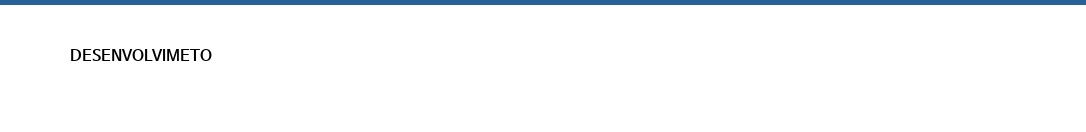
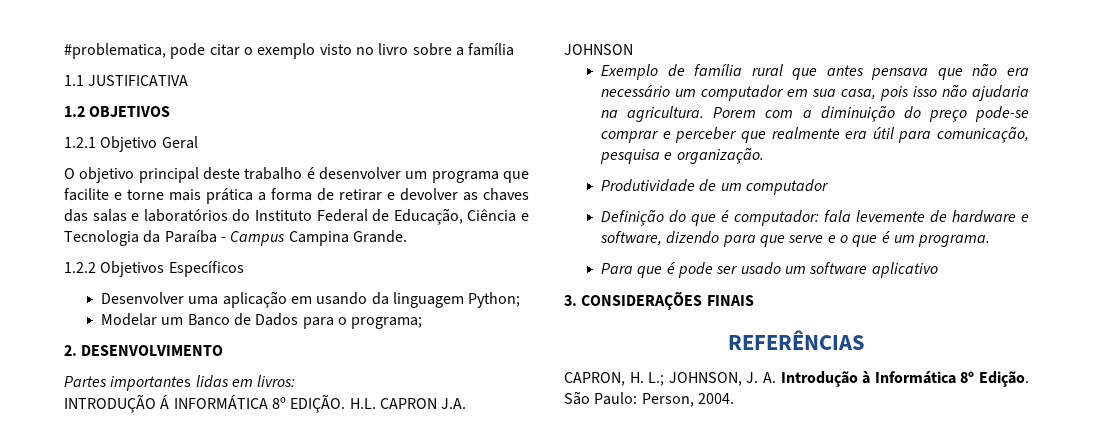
[70,49,212,61] DESENVOLVIMETO -> [64,43,515,59] [64,75,189,86] [64,106,171,117] [64,136,198,152] [64,167,529,183] [64,188,529,204] [64,208,530,225] [64,230,407,246] [64,261,244,277] [101,291,521,308] [101,313,423,329] [64,345,224,356] [64,375,296,391] [64,394,467,413] [564,44,633,55] [601,63,1029,80] [601,84,1029,101] [601,105,1029,122] [601,126,1029,143] [600,147,764,164] [601,179,830,195] [601,209,1029,226] [600,231,991,247] [601,262,938,278] [564,291,754,310] [728,330,865,350] [564,371,1029,387] [564,391,734,407] #problematica, pode citar o exemplo visto no livro sobre a família // 1.1 JUSTIFICATIVA // 1.2 OBJETIVOS // 1.2.1 Objetivo Geral // O objetivo principal deste trabalho é desenvolver um programa que facilite e torne mais prática a forma de retirar e devolver as chaves das salas e laboratórios do Instituto Federal de Educação, Ciência e Tecnologia da Paraíba - Campus Campina Grande. // 1.2.2 Objetivos Específicos // Desenvolver uma aplicação em usando da linguagem Python; // Modelar um Banco de Dados para o programa; // 2. DESENVOLVIMENTO // Partes importantes lidas em livros: // INTRODUÇÃO Á INFORMÁTICA 8º EDIÇÃO. H.L. CAPRON J.A. JOHNSON // Exemplo de família rural que antes pensava que não era necessário um computador em sua casa, pois isso não ajudaria na agricultura. Porem com a diminuição do preço pode-se comprar e perceber que realmente era útil para comunicação, pesquisa e organização. // Produtividade de um computador // Definição do que é computador: fala levemente de hardware e software, dizendo para que serve e o que é um programa. // Para que é pode ser usado um software aplicativo // 3. CONSIDERAÇÕES FINAIS // REFERÊNCIAS // CAPRON, H. L.; JOHNSON, J. A. Introdução à Informática 8º Edição. São Paulo: Person, 2004.

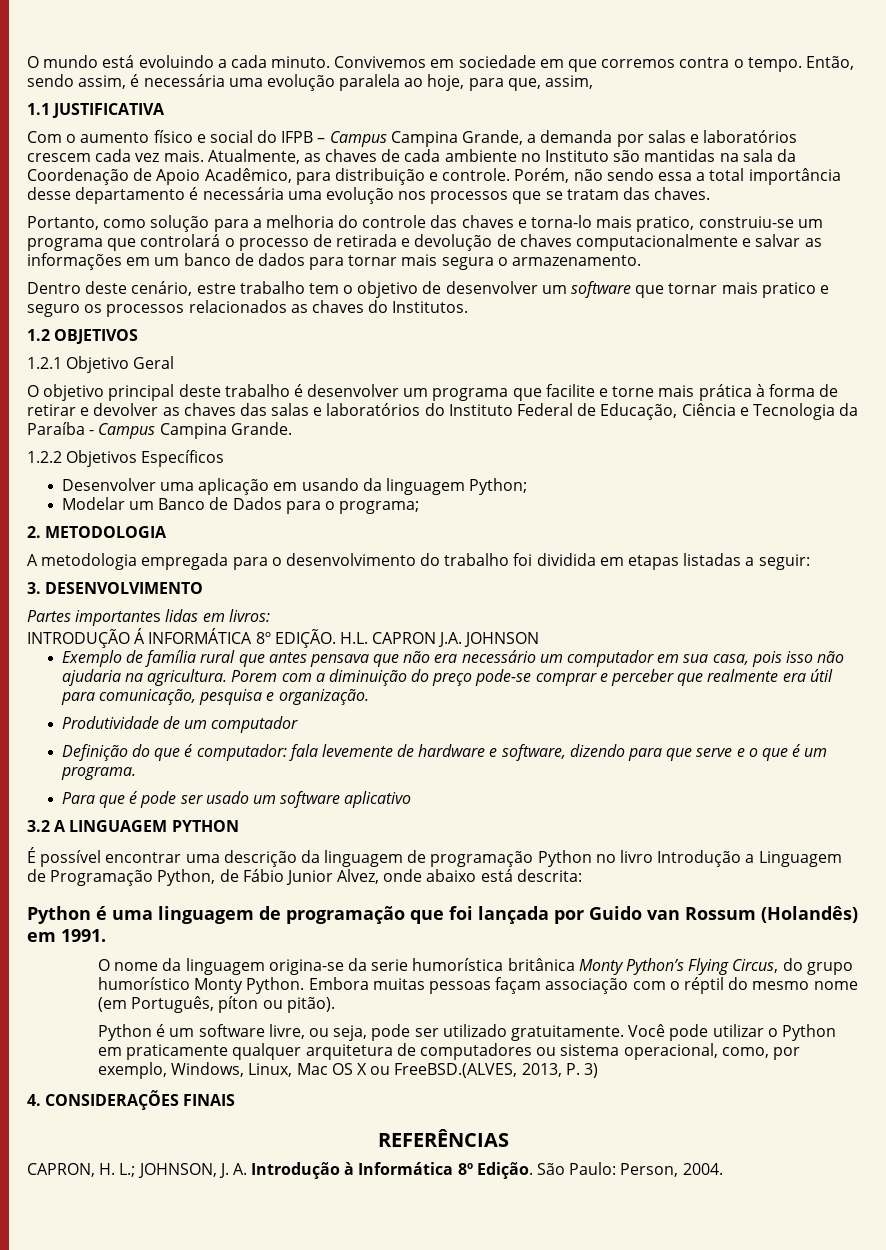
[64,43,515,59] [64,75,189,86] #problematica, pode citar o exemplo visto no livro sobre a família // 1.1 JUSTIFICATIVA -> [27,55,854,72] [27,74,594,91] [27,103,166,118] [27,130,798,147] [27,149,796,164] [27,168,841,185] [27,187,711,204] [27,215,823,232] [27,234,822,251] [27,253,642,270] [27,281,829,298] [27,300,469,317] O mundo está evoluindo a cada minuto. Convivemos em sociedade em que corremos contra o tempo. Então, sendo assim, é necessária uma evolução paralela ao hoje, para que, assim, // 1.1 JUSTIFICATIVA // Com o aumento físico e social do IFPB – Campus Campina Grande, a demanda por salas e laboratórios crescem cada vez mais. Atualmente, as chaves de cada ambiente no Instituto são mantidas na sala da Coordenação de Apoio Acadêmico, para distribuição e controle. Porém, não sendo essa a total importância desse departamento é necessária uma evolução nos processos que se tratam das chaves. // Portanto, como solução para a melhoria do controle das chaves e torna-lo mais pratico, construiu-se um programa que controlará o processo de retirada e devolução de chaves computacionalmente e salvar as informações em um banco de dados para tornar mais segura o armazenamento. // Dentro deste cenário, estre trabalho tem o objetivo de desenvolver um software que tornar mais pratico e seguro os processos relacionados as chaves do Institutos.
[258,192,266,201] a -> [755,384,765,397] à
(77, 350) none -> [45,526,168,538] [27,553,810,570] [27,582,41,594] METODOLOGIA // A metodologia empregada para o desenvolvimento do trabalho foi dividida em etapas listadas a seguir: // 3.
[564,295,577,306] 3. -> [27,820,239,832] [27,847,842,867] [27,869,582,886] [27,906,858,924] [27,929,106,942] [98,958,853,975] [98,977,858,994] [98,996,335,1013] [98,1024,836,1041] [98,1043,800,1060] [98,1062,598,1079] [27,1094,41,1106] 3.2 A LINGUAGEM PYTHON // É possível encontrar uma descrição da linguagem de programação Python no livro Introdução a Linguagem de Programação Python, de Fábio Junior Alvez, onde abaixo está descrita: // Python é uma linguagem de programação que foi lançada por Guido van Rossum (Holandês) em 1991. // O nome da linguagem origina-se da serie humorística britânica Monty Python’s Flying Circus, do grupo humorístico Monty Python. Embora muitas pessoas façam associação com o réptil do mesmo nome (em Português, píton ou pitão). // Python é um software livre, ou seja, pode ser utilizado gratuitamente. Você pode utilizar o Python em praticamente qualquer arquitetura de computadores ou sistema operacional, como, por exemplo, Windows, Linux, Mac OS X ou FreeBSD.(ALVES, 2013, P. 3) // 4.

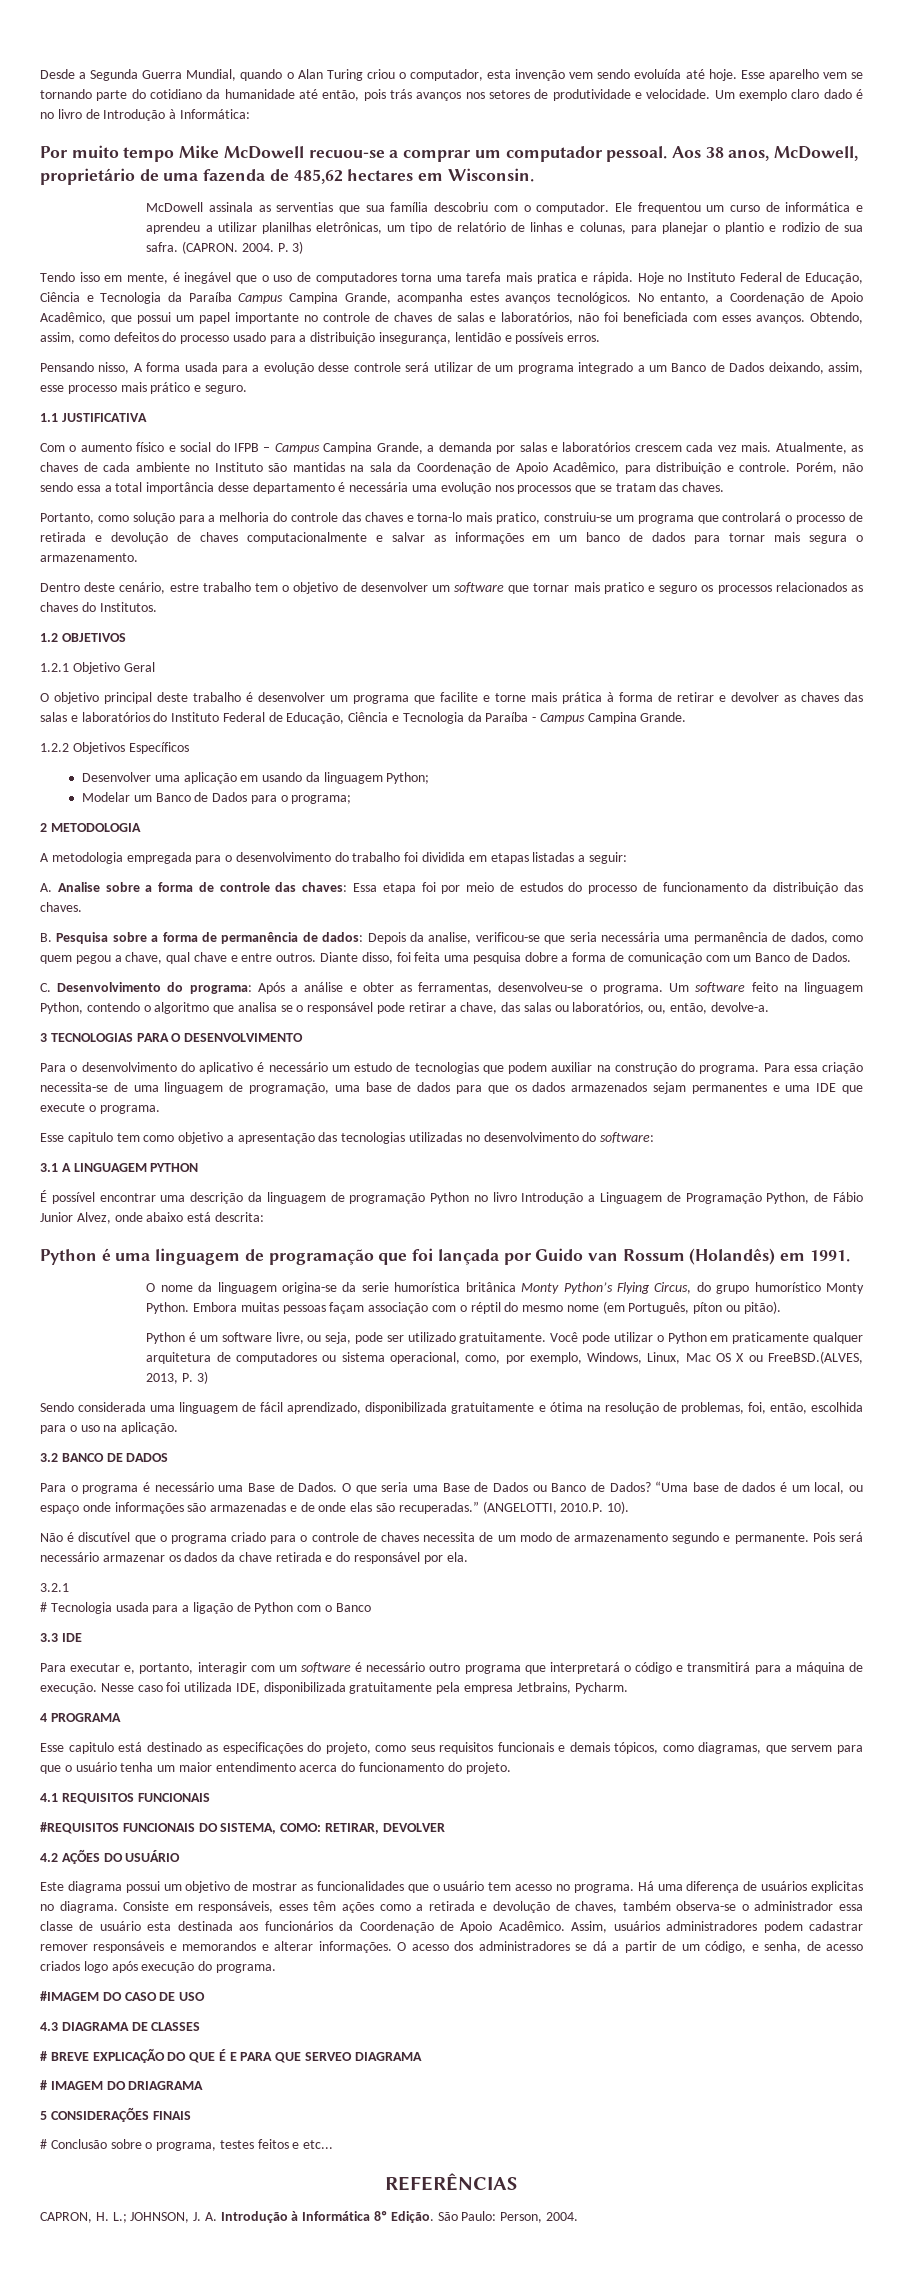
[27,55,854,72] [27,74,594,91] O mundo está evoluindo a cada minuto. Convivemos em sociedade em que corremos contra o tempo. Então, sendo assim, é necessária uma evolução paralela ao hoje, para que, assim, -> [40,69,864,81] [40,89,864,101] [40,109,250,121] [40,145,859,162] [40,168,534,185] [146,202,864,214] [146,222,863,234] [146,241,304,254] [40,272,864,284] [40,292,863,304] [40,312,863,324] [40,332,601,344] [40,362,863,374] [40,382,247,394] Desde a Segunda Guerra Mundial, quando o Alan Turing criou o computador, esta invenção vem sendo evoluída até hoje. Esse aparelho vem se tornando parte do cotidiano da humanidade até então, pois trás avanços nos setores de produtividade e velocidade. Um exemplo claro dado é no livro de Introdução à Informática: // Por muito tempo Mike McDowell recuou-se a comprar um computador pessoal. Aos 38 anos, McDowell, proprietário de uma fazenda de 485,62 hectares em Wisconsin. // McDowell assinala as serventias que sua família descobriu com o computador. Ele frequentou um curso de informática e aprendeu a utilizar planilhas eletrônicas, um tipo de relatório de linhas e colunas, para planejar o plantio e rodizio de sua safra. (CAPRON. 2004. P. 3) // Tendo isso em mente, é inegável que o uso de computadores torna uma tarefa mais pratica e rápida. Hoje no Instituto Federal de Educação, Ciência e Tecnologia da Paraíba Campus Campina Grande, acompanha estes avanços tecnológicos. No entanto, a Coordenação de Apoio Acadêmico, que possui um papel importante no controle de chaves de salas e laboratórios, não foi beneficiada com esses avanços. Obtendo, assim, como defeitos do processo usado para a distribuição insegurança, lentidão e possíveis erros. // Pensando nisso, A forma usada para a evolução desse controle será utilizar de um programa integrado a um Banco de Dados deixando, assim, esse processo mais prático e seguro.
[27,526,41,538] 2. -> [40,823,47,832] 2
[27,582,204,594] [27,609,270,626] [27,628,540,648] [61,650,845,667] [61,669,833,686] [60,689,369,705] [61,716,299,733] [61,744,828,761] [60,767,136,780] [61,791,412,808] [27,820,50,832] 3. DESENVOLVIMENTO // Partes importantes lidas em livros: // INTRODUÇÃO Á INFORMÁTICA 8º EDIÇÃO. H.L. CAPRON J.A. JOHNSON // Exemplo de família rural que antes pensava que não era necessário um computador em sua casa, pois isso não ajudaria na agricultura. Porem com a diminuição do preço pode-se comprar e perceber que realmente era útil para comunicação, pesquisa e organização. // Produtividade de um computador // Definição do que é computador: fala levemente de hardware e software, dizendo para que serve e o que é um programa. // Para que é pode ser usado um software aplicativo // 3.2 -> [40,882,863,894] [40,902,82,912] [40,932,863,944] [40,952,851,964] [40,982,863,994] [40,1002,769,1014] [40,1033,304,1042] [40,1062,863,1074] [40,1082,863,1094] [40,1103,160,1114] [40,1132,655,1144] [40,1163,58,1172] A. Analise sobre a forma de controle das chaves: Essa etapa foi por meio de estudos do processo de funcionamento da distribuição das chaves. // B. Pesquisa sobre a forma de permanência de dados: Depois da analise, verificou-se que seria necessária uma permanência de dados, como quem pegou a chave, qual chave e entre outros. Diante disso, foi feita uma pesquisa dobre a forma de comunicação com um Banco de Dados. // C. Desenvolvimento do programa: Após a análise e obter as ferramentas, desenvolveu-se o programa. Um software feito na linguagem Python, contendo o algoritmo que analisa se o responsável pode retirar a chave, das salas ou laboratórios, ou, então, devolve-a. // 3 TECNOLOGIAS PARA O DESENVOLVIMENTO // Para o desenvolvimento do aplicativo é necessário um estudo de tecnologias que podem auxiliar na construção do programa. Para essa criação necessita-se de uma linguagem de programação, uma base de dados para que os dados armazenados sejam permanentes e uma IDE que execute o programa. // Esse capitulo tem como objetivo a apresentação das tecnologias utilizadas no desenvolvimento do software: // 3.1
[27,1090,236,1110] 4. CONSIDERAÇÕES FINAIS -> [40,1402,863,1414] [40,1422,179,1434] [40,1453,169,1462] [40,1481,863,1494] [40,1501,630,1514] [40,1532,863,1544] [40,1552,468,1564] [40,1583,69,1592] [40,1602,371,1614] [40,1633,82,1642] [40,1662,863,1674] [40,1682,628,1694] [40,1713,121,1722] [40,1742,863,1754] [40,1762,511,1774] [40,1793,210,1804] [40,1822,445,1834] [40,1849,181,1864] [40,1881,864,1893] [40,1901,863,1913] [40,1921,863,1933] [40,1941,864,1953] [40,1961,276,1973] [40,1991,206,2001] [40,2022,201,2031] [40,2048,422,2063] [40,2080,204,2090] [40,2107,191,2122] [40,2139,334,2151] Sendo considerada uma linguagem de fácil aprendizado, disponibilizada gratuitamente e ótima na resolução de problemas, foi, então, escolhida para o uso na aplicação. // 3.2 BANCO DE DADOS // Para o programa é necessário uma Base de Dados. O que seria uma Base de Dados ou Banco de Dados? “Uma base de dados é um local, ou espaço onde informações são armazenadas e de onde elas são recuperadas.” (ANGELOTTI, 2010.P. 10). // Não é discutível que o programa criado para o controle de chaves necessita de um modo de armazenamento segundo e permanente. Pois será necessário armazenar os dados da chave retirada e do responsável por ela. // 3.2.1 // # Tecnologia usada para a ligação de Python com o Banco // 3.3 IDE // Para executar e, portanto, interagir com um software é necessário outro programa que interpretará o código e transmitirá para a máquina de execução. Nesse caso foi utilizada IDE, disponibilizada gratuitamente pela empresa Jetbrains, Pycharm. // 4 PROGRAMA // Esse capitulo está destinado as especificações do projeto, como seus requisitos funcionais e demais tópicos, como diagramas, que servem para que o usuário tenha um maior entendimento acerca do funcionamento do projeto. // 4.1 REQUISITOS FUNCIONAIS // #REQUISITOS FUNCIONAIS DO SISTEMA, COMO: RETIRAR, DEVOLVER // 4.2 AÇÕES DO USUÁRIO // Este diagrama possui um objetivo de mostrar as funcionalidades que o usuário tem acesso no programa. Há uma diferença de usuários explicitas no diagrama. Consiste em responsáveis, esses têm ações como a retirada e devolução de chaves, também observa-se o administrador essa classe de usuário esta destinada aos funcionários da Coordenação de Apoio Acadêmico. Assim, usuários administradores podem cadastrar remover responsáveis e memorandos e alterar informações. O acesso dos administradores se dá a partir de um código, e senha, de acesso criados logo após execução do programa. // #IMAGEM DO CASO DE USO // 4.3 DIAGRAMA DE CLASSES // # BREVE EXPLICAÇÃO DO QUE É E PARA QUE SERVEO DIAGRAMA // # IMAGEM DO DRIAGRAMA // 5 CONSIDERAÇÕES FINAIS // # Conclusão sobre o programa, testes feitos e etc...

